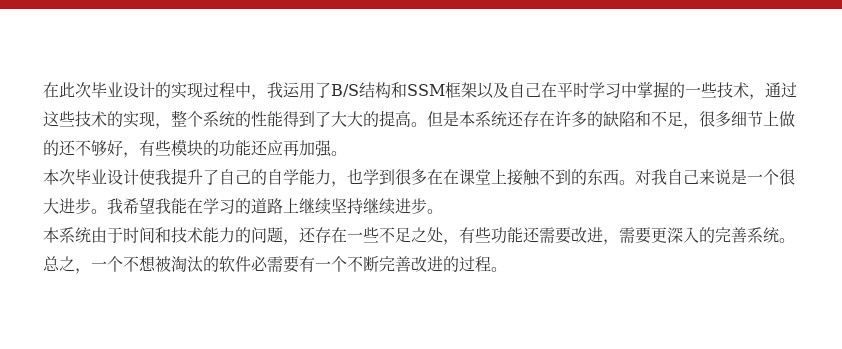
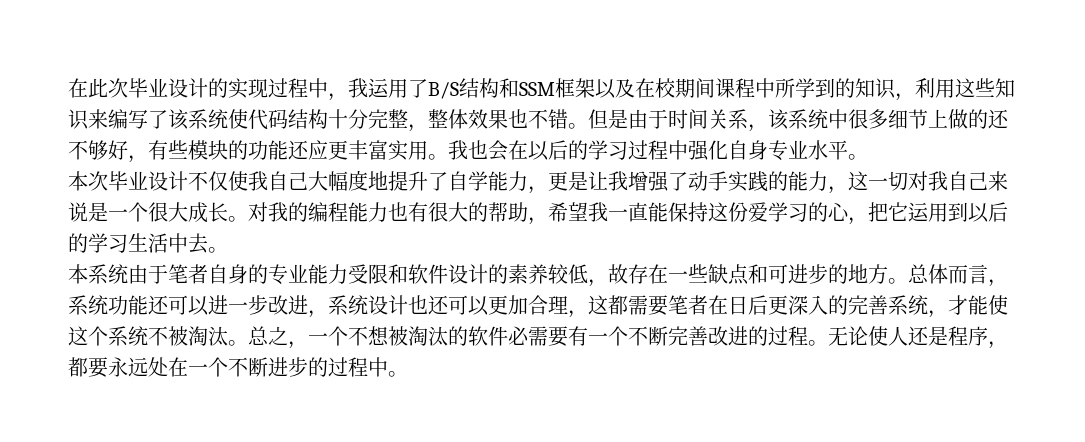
[509,81,797,100] [43,110,699,129] 自己在平时学习中掌握的一些技术，通过这些技术的实现，整个系统的性能得到了大大的提高。但是本系统还存在许多的缺陷和不足， -> [635,78,1015,101] [68,109,848,132] 在校期间课程中所学到的知识，利用这些知识来编写了该系统使代码结构十分完整，整体效果也不错。但是由于时间关系，该系统中
[283,140,332,157] 再加强 -> [328,140,848,161] 更丰富实用。我也会在以后的学习过程中强化自身专业水平
[139,169,171,185] 使我 -> [188,170,388,191] 不仅使我自己大幅度地
[235,169,283,185] 己的自 -> (468, 181) none
[347,168,635,186] 也学到很多在在课堂上接触不到的东西。 -> [548,171,908,194] 更是让我增强了动手实践的能力，这一切
[59,197,443,215] [43,227,779,245] 进步。我希望我能在学习的道路上继续坚持继续进步。 // 本系统由于时间和技术能力的问题，还存在一些不足之处，有些功能还需要改进，需要更深入的完善系统 -> [188,202,1008,225] [68,233,228,254] [68,264,1008,287] [68,295,1008,318] [68,326,228,346] 成长。对我的编程能力也有很大的帮助，希望我一直能保持这份爱学习的心，把它运用到以后的学习生活中去。 // 本系统由于笔者自身的专业能力受限和软件设计的素养较低，故存在一些缺点和可进步的地方。总体而言，系统功能还可以进一步改进，系统设计也还可以更加合理，这都需要笔者在日后更深入的完善系统，才能使这个系统不被淘汰
(507, 269) none -> [828,326,1008,349] [68,357,408,378] 无论使人还是程序，都要永远处在一个不断进步的过程中。

